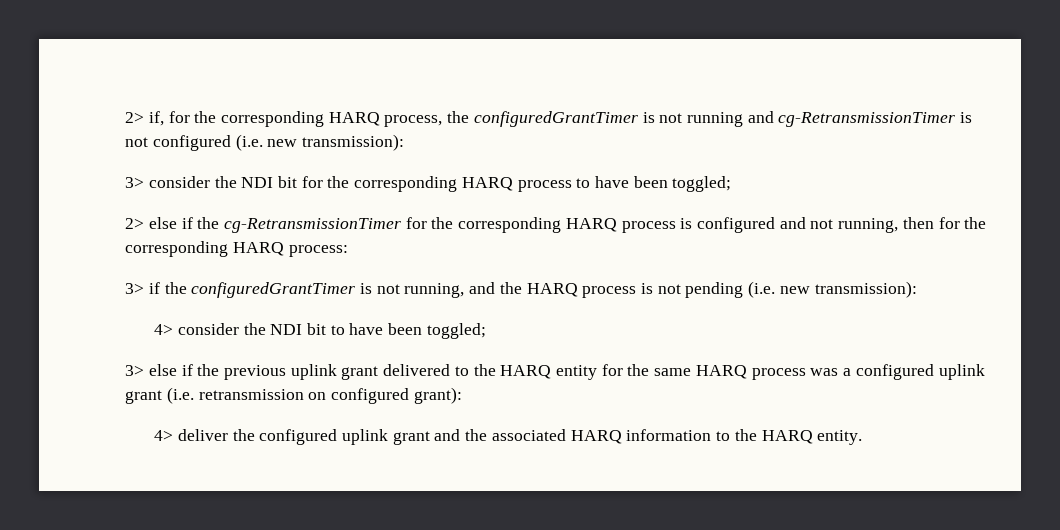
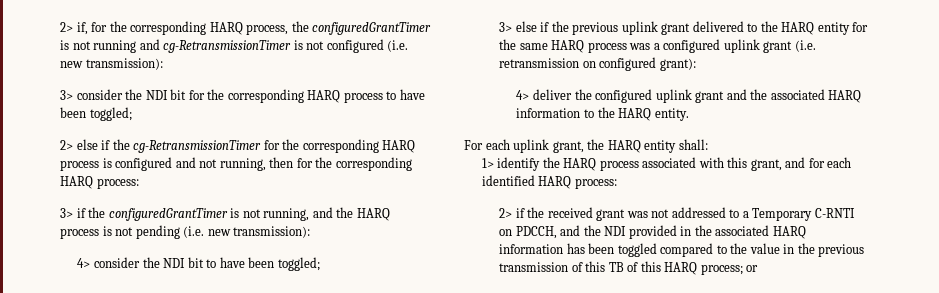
(863, 437) none -> [464,139,708,153] [481,157,852,171] [481,175,617,189] [498,207,855,221] [498,225,806,239] [498,243,865,257] [498,261,759,275] // For each uplink grant, the HARQ entity shall: // 1> identify the HARQ process associated with this grant, and for each identified HARQ process: // 2> if the received grant was not addressed to a Temporary C-RNTI on PDCCH, and the NDI provided in the associated HARQ information has been toggled compared to the value in the previous transmission of this TB of this HARQ process; or

